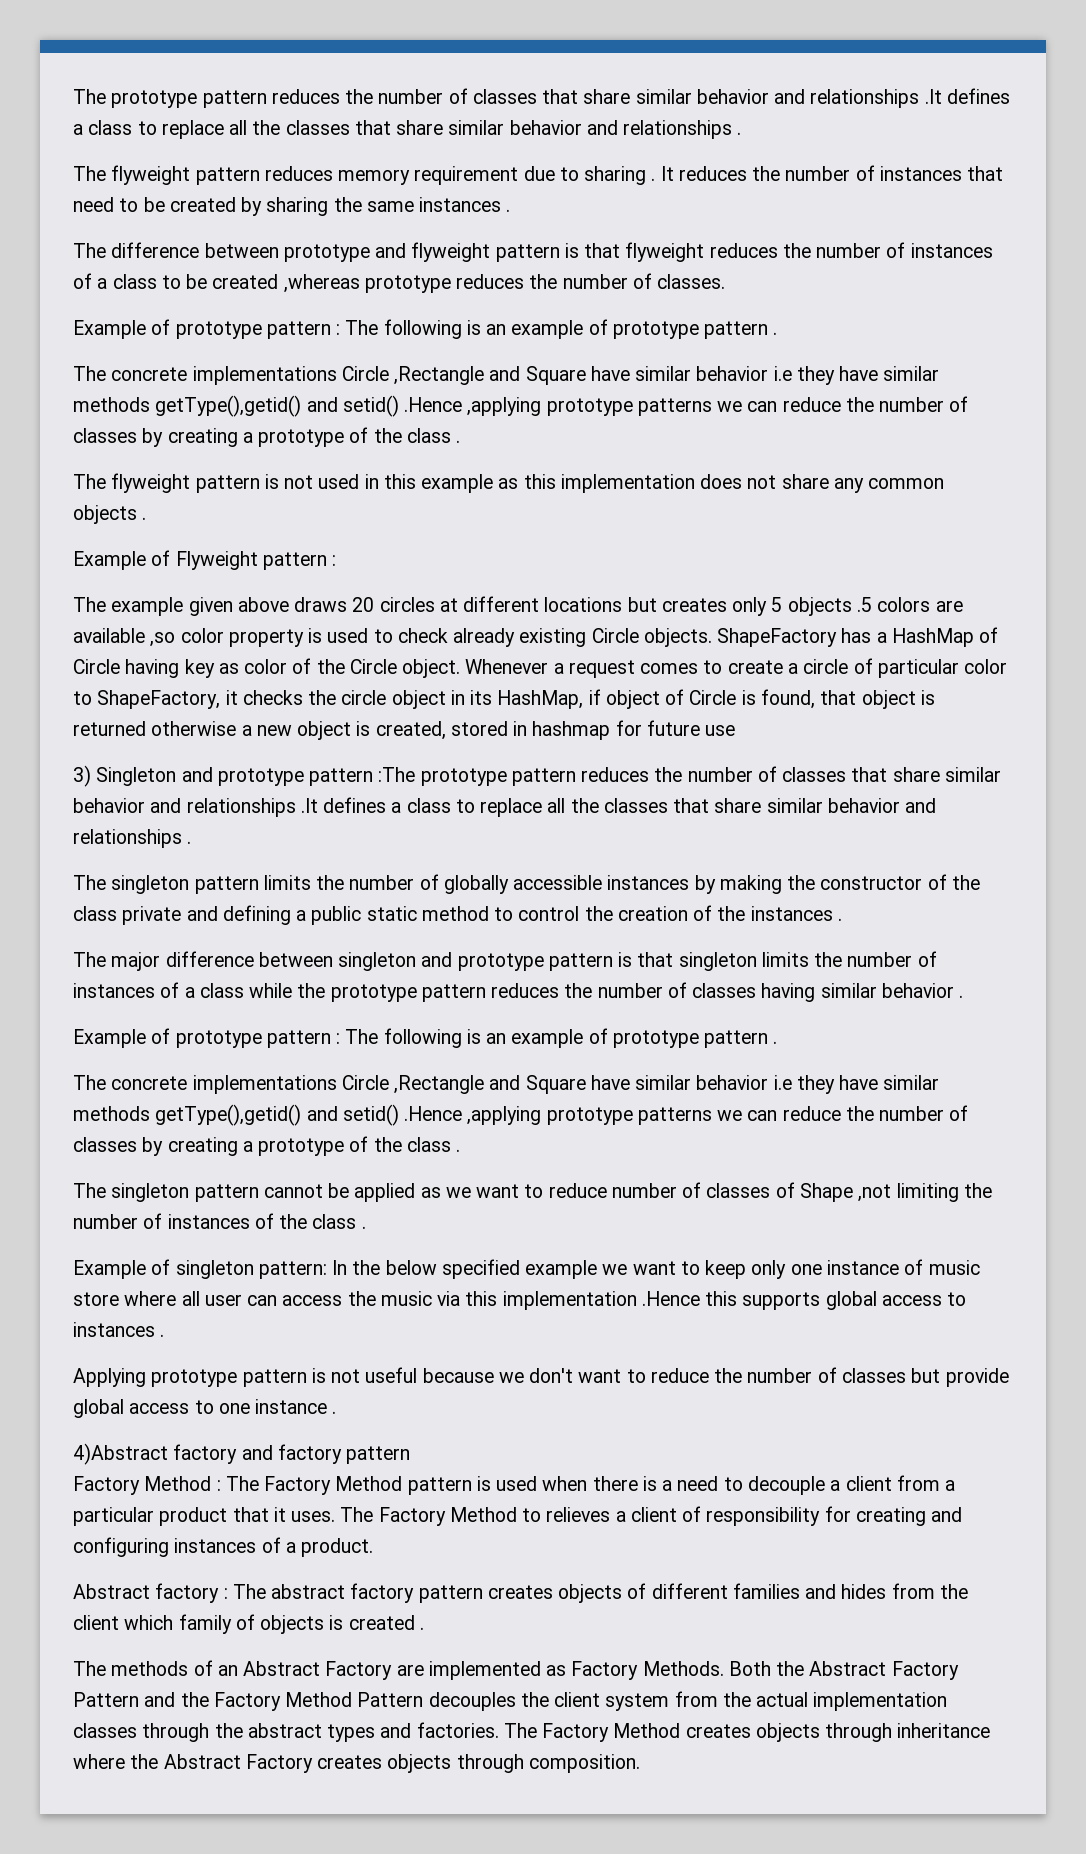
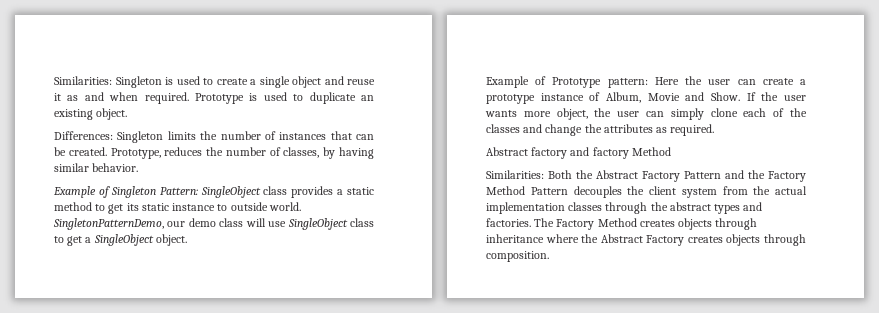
[73,88,1010,108] [73,120,742,139] [73,165,747,185] The prototype pattern reduces the number of classes that share similar behavior and relationships .It defines a class to replace all the classes that share similar behavior and relationships . // The flyweight pattern reduces memory requirement due to sharing . It reduces -> [54,76,375,88] [54,92,374,104] [54,108,128,120] [54,131,196,143] Similarities: Singleton is used to create a single object and reuse it as and when required. Prototype is used to duplicate an existing object. // Differences: Singleton limits
[73,197,511,216] [73,242,993,262] [73,273,726,293] [73,319,778,339] [73,366,940,385] [73,395,969,417] [73,427,461,447] [73,473,945,493] [73,505,147,524] [73,550,337,570] [73,596,963,616] [73,627,999,647] [73,658,1008,678] [73,689,935,709] [73,720,736,740] [73,765,1001,787] [73,797,937,817] [73,829,192,848] [73,874,980,894] [73,905,842,925] [73,951,937,971] [73,982,964,1002] [73,1028,778,1048] [73,1075,940,1094] [73,1104,969,1126] [73,1136,461,1156] [73,1182,992,1202] [73,1213,366,1229] [73,1259,980,1279] [73,1291,967,1310] [73,1322,165,1337] [73,1367,1009,1387] [73,1399,337,1418] [73,1443,411,1465] [73,1475,956,1495] [73,1506,963,1526] [73,1537,374,1557] [73,1583,968,1603] [73,1614,424,1634] [73,1660,724,1680] need to be created by sharing the same instances . // The difference between prototype and flyweight pattern is that flyweight reduces the number of instances of a class to be created ,whereas prototype reduces the number of classes. // Example of prototype pattern : The following is an example of prototype pattern . // The concrete implementations Circle ,Rectangle and Square have similar behavior i.e they have similar methods getType(),getid() and setid() .Hence ,applying prototype patterns we can reduce the number of classes by creating a prototype of the class . // The flyweight pattern is not used in this example as this implementation does not share any common objects . // Example of Flyweight pattern : // The example given above draws 20 circles at different locations but creates only 5 objects .5 colors are available ,so color property is used to check already existing Circle objects. ShapeFactory has a HashMap of Circle having key as color of the Circle object. Whenever a request comes to create a circle of particular color to ShapeFactory, it checks the circle object in its HashMap, if object of Circle is found, that object is returned otherwise a new object is created, stored in hashmap for future use // 3) Singleton and prototype pattern :The prototype pattern reduces the number of classes that share similar behavior and relationships .It defines a class to replace all the classes that share similar behavior and relationships . // The singleton pattern limits the number of globally accessible instances by making the constructor of the class private and defining a public static method to control the creation of the instances . // The major difference between singleton and prototype pattern is that singleton limits the number of instances of a class while the prototype pattern reduces the number of classes having similar behavior . // Example of prototype pattern : The following is an example of prototype pattern . // The concrete implementations Circle ,Rectangle and Square have similar behavior i.e they have similar methods getType(),getid() and setid() .Hence ,applying prototype patterns we can reduce the number of classes by creating a prototype of the class . // The singleton pattern cannot be applied as we want to reduce number of classes of Shape ,not limiting the number of instances of the class . // Example of singleton pattern: In the below specified example we want to keep only one instance of music store where all user can access the music via this implementation .Hence this supports global access to instances . // Applying prototype pattern is not useful because we don't want to reduce the number of classes but provide global access to one instance . // 4)Abstract factory and factory pattern // Factory Method : The Factory Method pattern is used when there is a need to decouple a client from a particular product that it uses. The Factory Method to relieves a client of responsibility for creating and configuring instances of a product. // Abstract factory : The abstract factory pattern creates objects of different families and hides from the client which family of objects is created . // The methods of an Abstract Factory are implemented as Factory Methods. -> [356,134,374,140] [54,147,374,159] [54,163,139,172] [53,186,374,198] [54,202,301,214] [53,218,374,230] [54,234,187,246] [486,76,806,88] [486,92,806,104] [485,108,807,120] [486,124,715,136] [486,147,671,159] [486,170,544,179] can be created. Prototype, reduces the number of classes, by having similar behavior. // Example of Singleton Pattern: SingleObject class provides a static method to get its static instance to outside world. SingletonPatternDemo, our demo class will use SingleObject class to get a SingleObject object. // Example of Prototype pattern: Here the user can create a prototype instance of Album, Movie and Show. If the user wants more object, the user can simply clone each of the classes and change the attributes as required. // Abstract factory and factory Method // Similarities:

